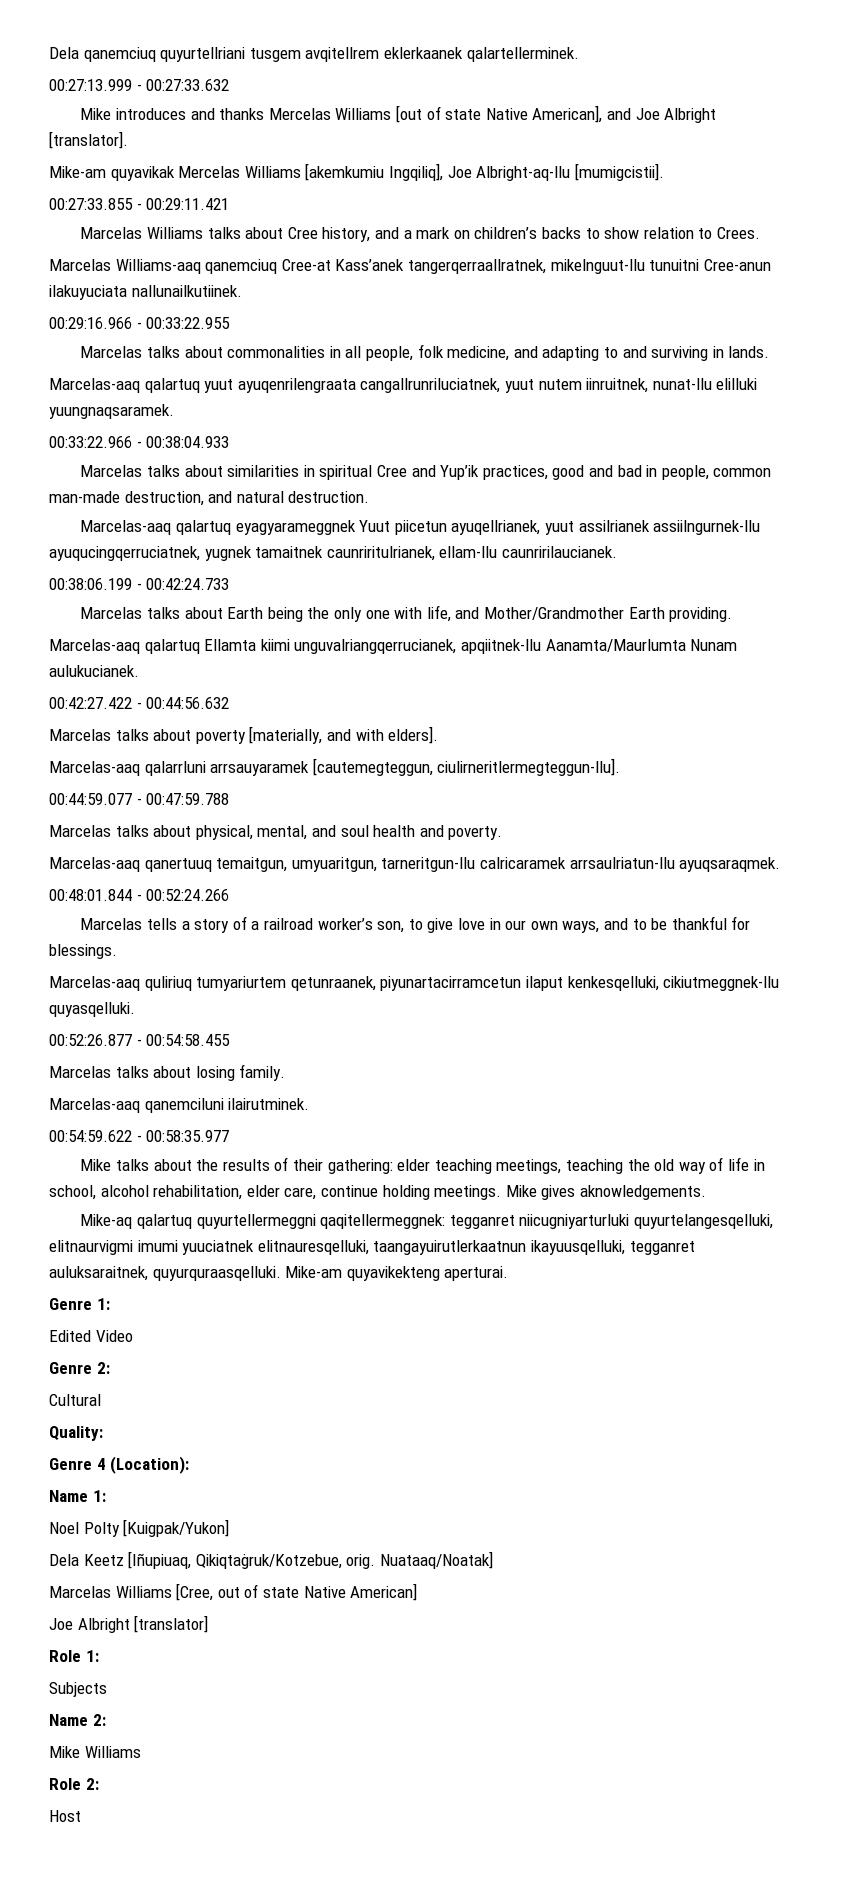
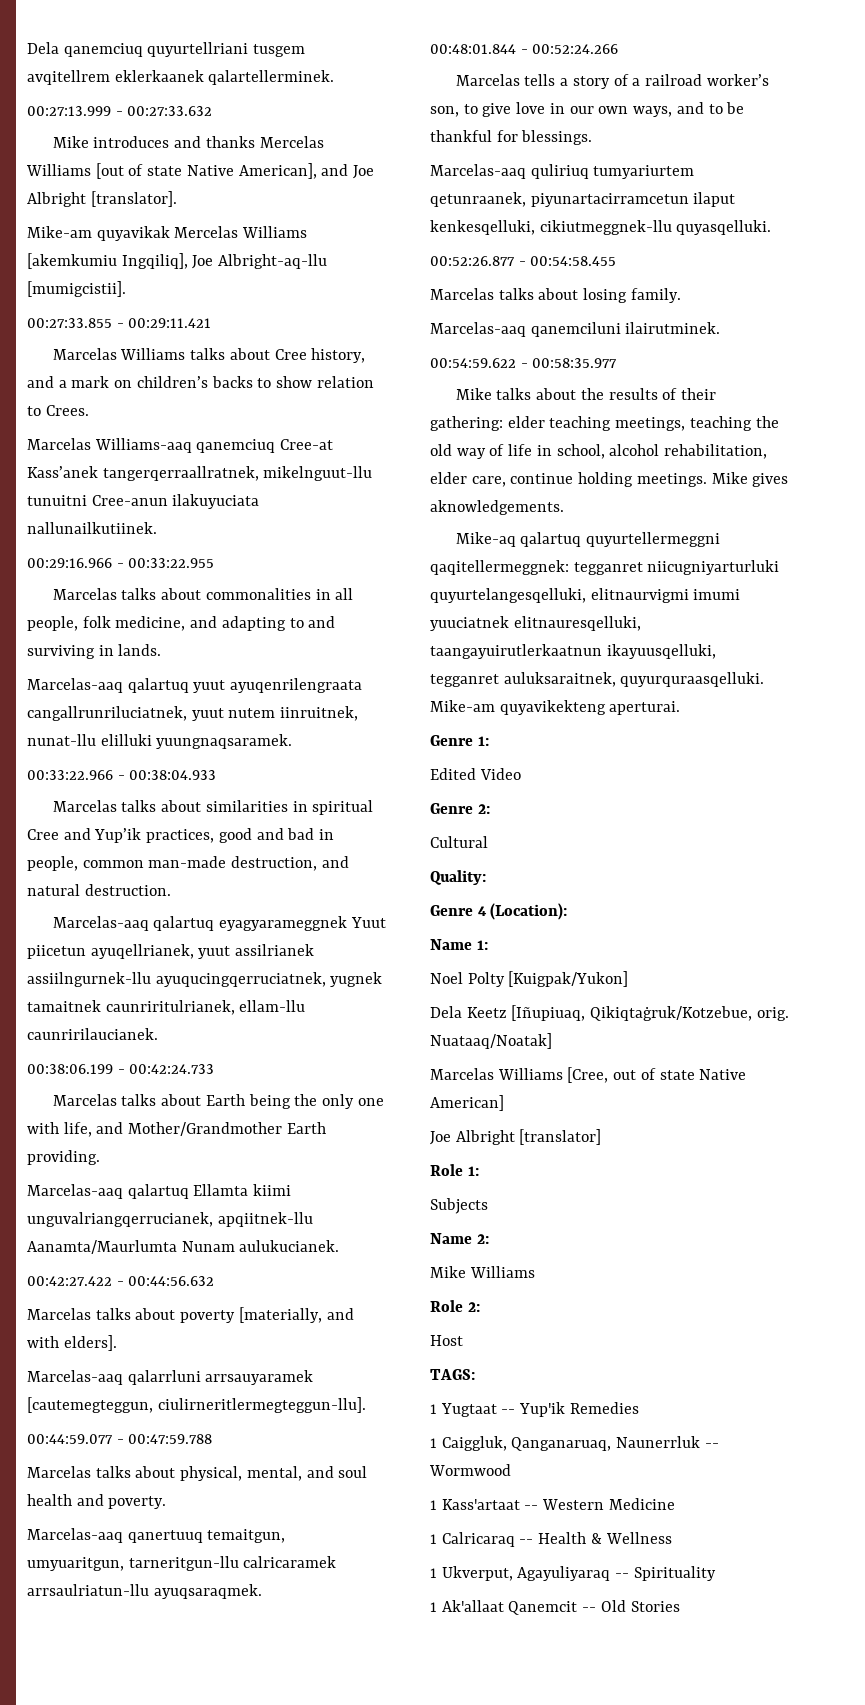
(81, 1816) none -> [430,1369,475,1380] [430,1402,639,1417] [430,1436,719,1451] [429,1464,511,1476] [430,1498,675,1510] [430,1532,672,1547] [430,1566,716,1581] [430,1600,680,1615] // TAGS: // 1 Yugtaat -- Yup'ik Remedies // 1 Caiggluk, Qanganaruaq, Naunerrluk -- Wormwood // 1 Kass'artaat -- Western Medicine // 1 Calricaraq -- Health & Wellness // 1 Ukverput, Agayuliyaraq -- Spirituality // 1 Ak'allaat Qanemcit -- Old Stories

